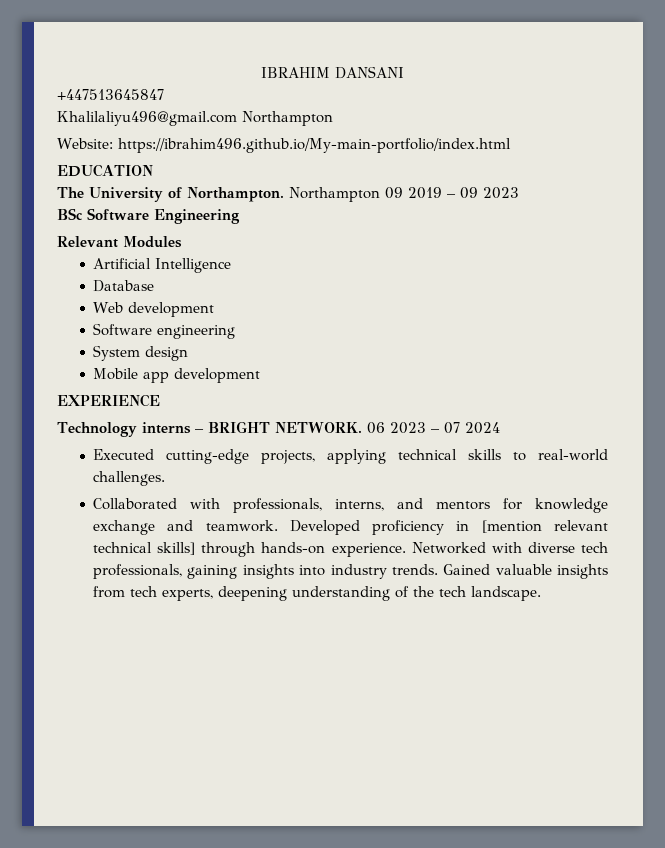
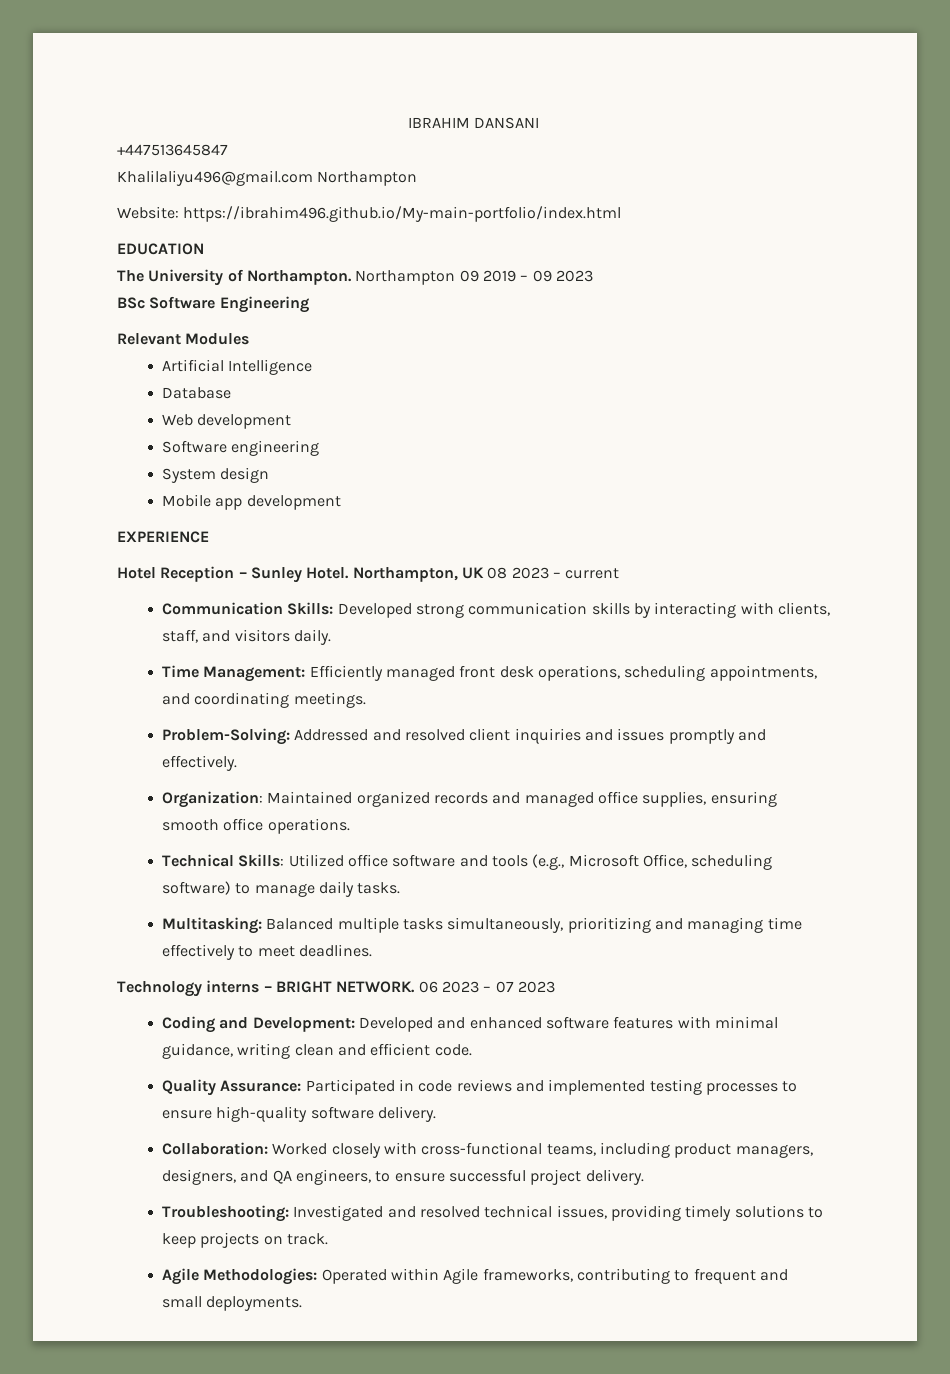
(160, 400) none -> [117,566,620,583] [161,602,830,618] [161,629,331,645] [161,665,817,682] [161,692,366,708] [161,728,766,745] [161,755,237,771] [161,791,777,808] [161,818,350,834] [161,854,773,870] [161,881,401,897] [161,917,802,934] [161,944,372,960] // Hotel Reception – Sunley Hotel. Northampton, UK 08 2023 – current // Communication Skills: Developed strong communication skills by interacting with clients, staff, and visitors daily. // Time Management: Efficiently managed front desk operations, scheduling appointments, and coordinating meetings. // Problem-Solving: Addressed and resolved client inquiries and issues promptly and effectively. // Organization: Maintained organized records and managed office supplies, ensuring smooth office operations. // Technical Skills: Utilized office software and tools (e.g., Microsoft Office, scheduling software) to manage daily tasks. // Multitasking: Balanced multiple tasks simultaneously, prioritizing and managing time effectively to meet deadlines.
[464,422,500,434] [93,449,609,464] [93,471,166,486] [93,498,609,513] [93,520,608,535] [93,542,608,557] [93,564,608,579] [93,586,542,601] 2024 // Executed cutting-edge projects, applying technical skills to real-world challenges. // Collaborated with professionals, interns, and mentors for knowledge exchange and teamwork. Developed proficiency in [mention relevant technical skills] through hands-on experience. Networked with diverse tech professionals, gaining insights into industry trends. Gained valuable insights from tech experts, deepening understanding of the tech landscape. -> [517,981,555,993] [161,1016,778,1033] [161,1043,472,1059] [161,1079,798,1096] [161,1106,436,1122] [161,1142,813,1158] [161,1169,644,1185] [161,1205,823,1222] [161,1232,328,1248] [161,1268,788,1285] [161,1296,303,1311] 2023 // Coding and Development: Developed and enhanced software features with minimal guidance, writing clean and efficient code. // Quality Assurance: Participated in code reviews and implemented testing processes to ensure high-quality software delivery. // Collaboration: Worked closely with cross-functional teams, including product managers, designers, and QA engineers, to ensure successful project delivery. // Troubleshooting: Investigated and resolved technical issues, providing timely solutions to keep projects on track. // Agile Methodologies: Operated within Agile frameworks, contributing to frequent and small deployments.

